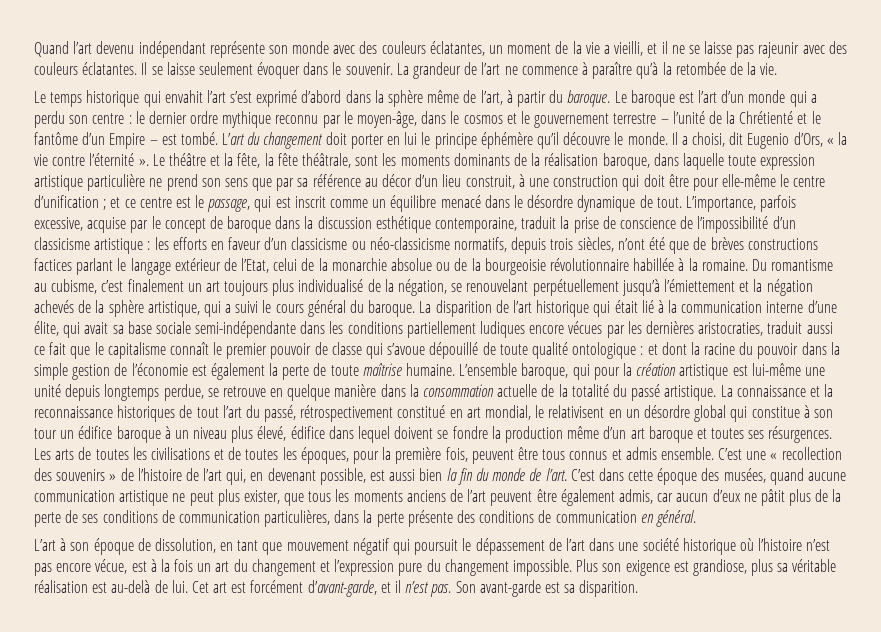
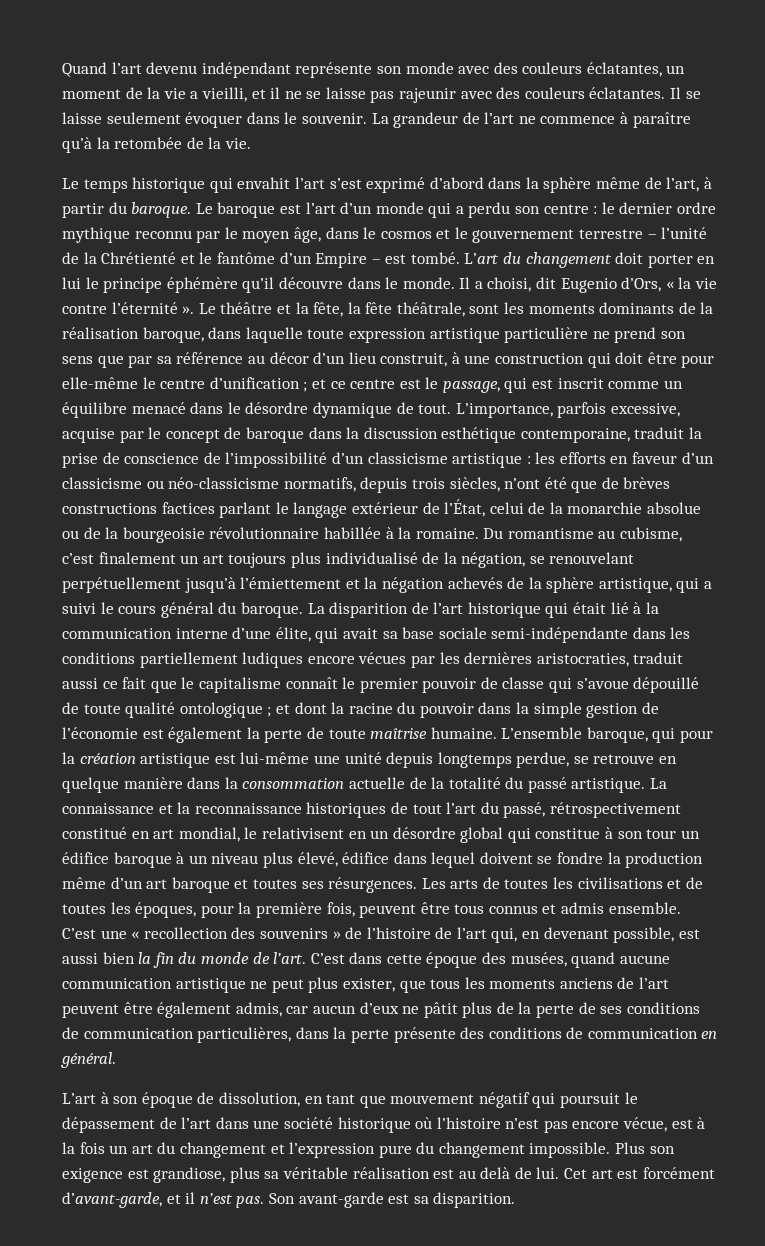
[357,111,418,128] moyen-âge, -> [242,227,321,243] moyen âge,
(611, 138) none -> [347,277,381,289] dans
[241,258,270,273] l’Etat, -> [444,499,486,517] l’État,
[640,346,644,355] : -> [267,707,272,717] ;
[111,580,151,593] au-delà -> [458,1167,511,1179] au delà

